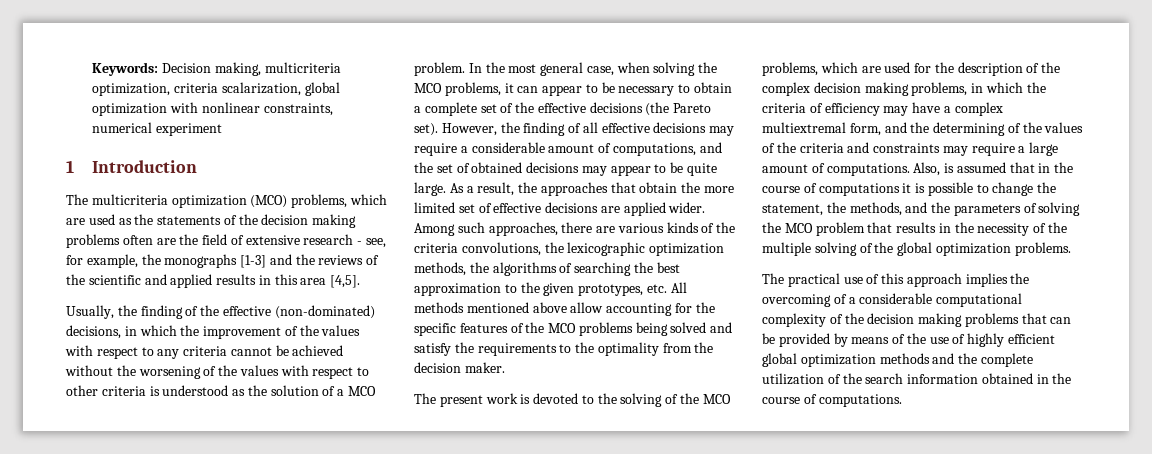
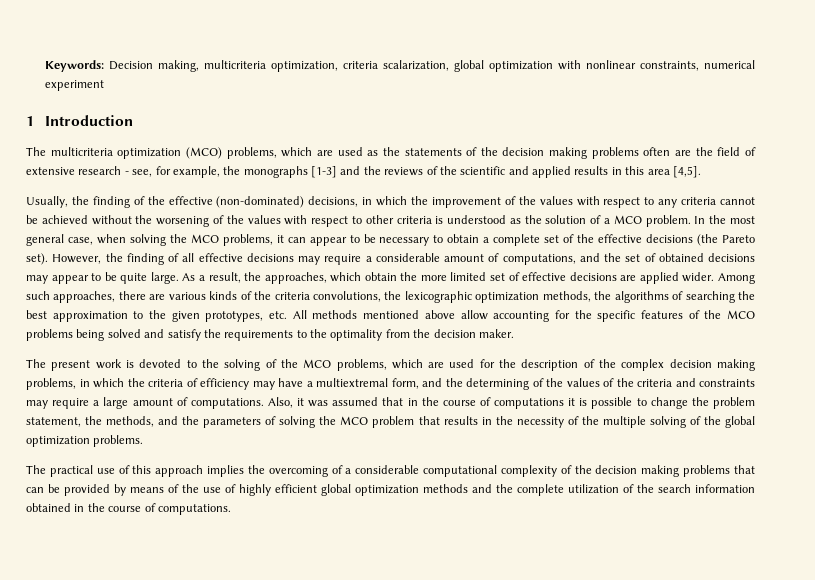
[540,182,636,196] approaches that -> [264,272,362,284] approaches, which
[954,102,1003,116] complex -> (313, 384) none
[944,163,955,173] is -> [297,398,329,407] it was
(1057, 187) none -> [713,397,756,409] problem

